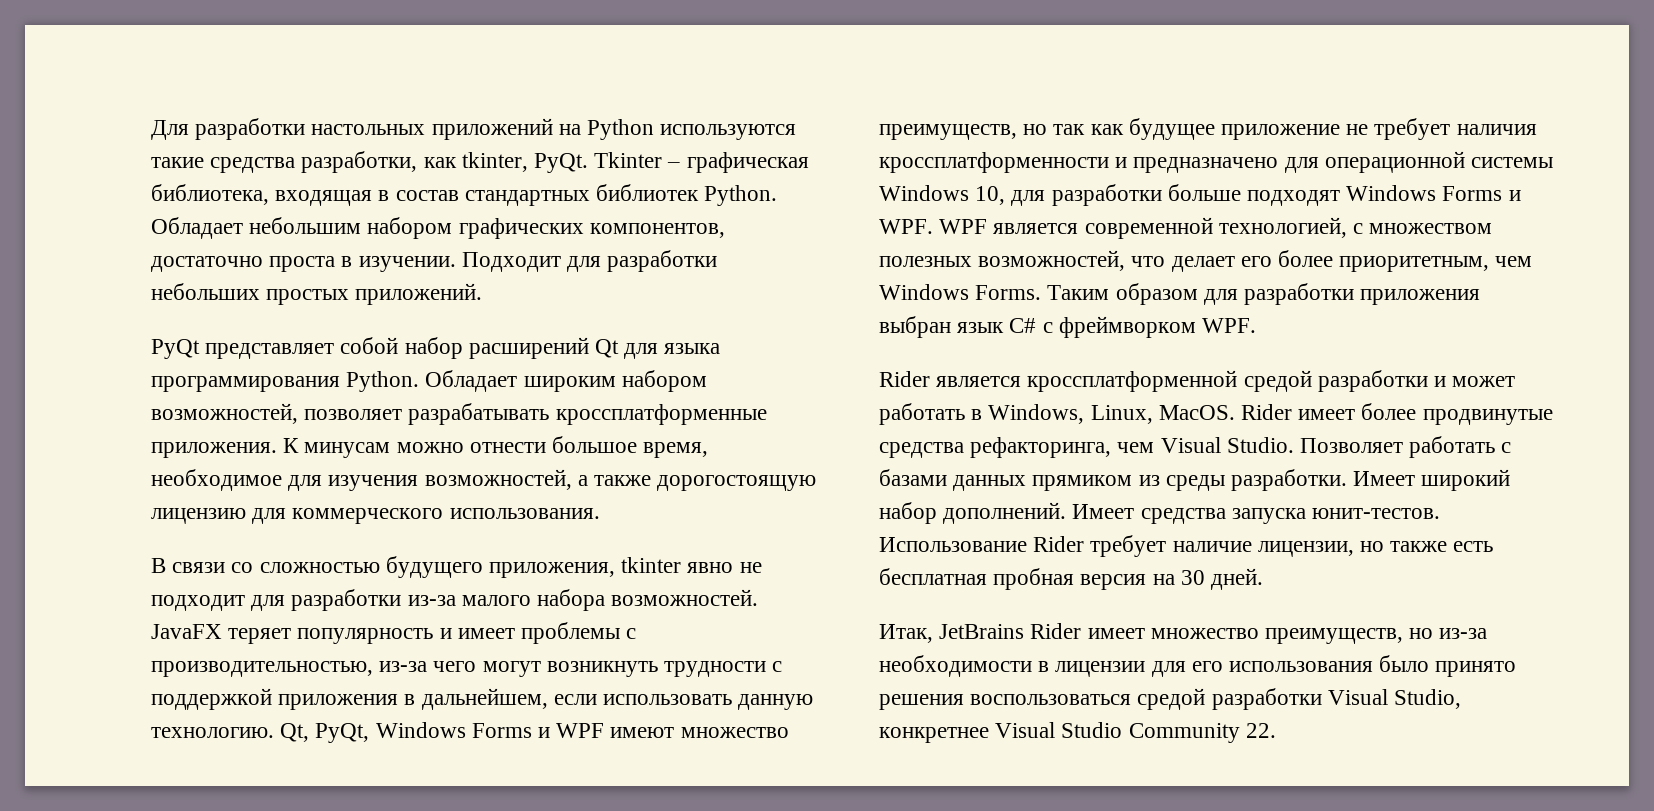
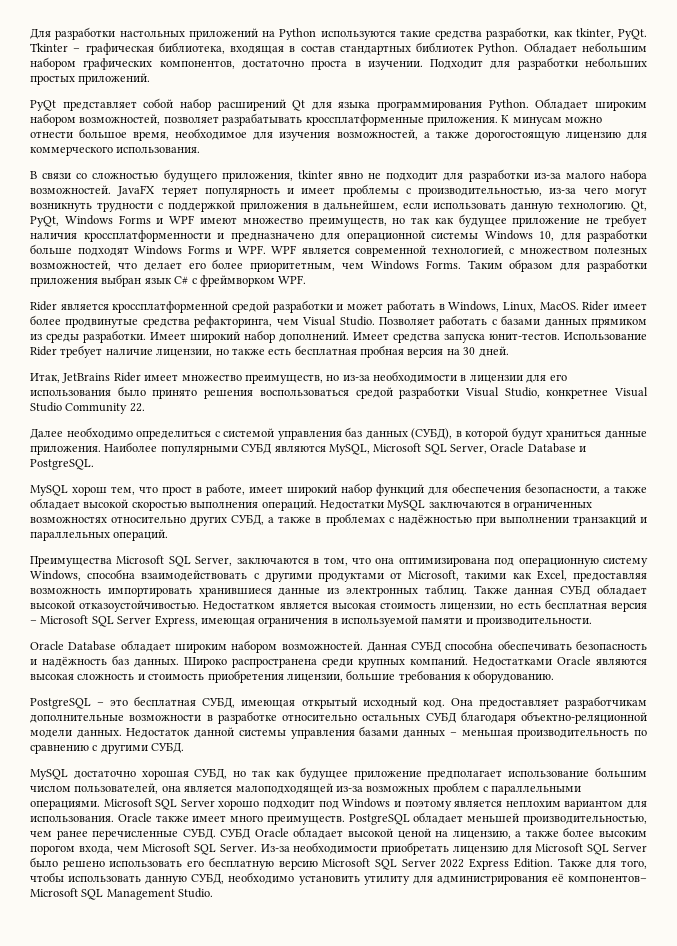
(1276, 730) none -> [30,427,648,440] [30,442,587,455] [30,459,94,470] [30,483,647,496] [30,498,593,511] [30,513,648,526] [30,529,169,541] [30,555,649,567] [30,569,647,582] [30,584,647,597] [30,599,647,612] [30,615,593,627] [30,640,647,653] [30,655,647,668] [30,670,555,683] [30,696,647,709] [30,711,647,724] [30,726,648,739] [30,742,185,754] [30,767,647,780] [30,782,582,795] [30,798,648,810] [30,812,647,825] [30,827,647,840] [30,842,647,855] [30,857,647,870] [30,872,648,885] [30,888,214,900] // Далее необходимо определиться с системой управления баз данных (СУБД), в которой будут храниться данные приложения. Наиболее популярными СУБД являются MySQL, Microsoft SQL Server, Oracle Database и PostgreSQL. // MySQL хорош тем, что прост в работе, имеет широкий набор функций для обеспечения безопасности, а также обладает высокой скоростью выполнения операций. Недостатки MySQL заключаются в ограниченных возможностях относительно других СУБД, а также в проблемах с надёжностью при выполнении транзакций и параллельных операций. // Преимущества Microsoft SQL Server, заключаются в том, что она оптимизирована под операционную систему Windows, способна взаимодействовать с другими продуктами от Microsoft, такими как Excel, предоставляя возможность импортировать хранившиеся данные из электронных таблиц. Также данная СУБД обладает высокой отказоустойчивостью. Недостатком является высокая стоимость лицензии, но есть бесплатная версия – Microsoft SQL Server Express, имеющая ограничения в используемой памяти и производительности. // Oracle Database обладает широким набором возможностей. Данная СУБД способна обеспечивать безопасность и надёжность баз данных. Широко распространена среди крупных компаний. Недостатками Oracle являются высокая сложность и стоимость приобретения лицензии, большие требования к оборудованию. // PostgreSQL – это бесплатная СУБД, имеющая открытый исходный код. Она предоставляет разработчикам дополнительные возможности в разработке относительно остальных СУБД благодаря объектно-реляционной модели данных. Недостаток данной системы управления базами данных – меньшая производительность по сравнению с другими СУБД. // MySQL достаточно хорошая СУБД, но так как будущее приложение предполагает использование большим числом пользователей, она является малоподходящей из-за возможных проблем с параллельными операциями. Microsoft SQL Server хорошо подходит под Windows и поэтому является неплохим вариантом для использования. Oracle также имеет много преимуществ. PostgreSQL обладает меньшей производительностью, чем ранее перечисленные СУБД. СУБД Oracle обладает высокой ценой на лицензию, а также более высоким порогом входа, чем Microsoft SQL Server. Из-за необходимости приобретать лицензию для Microsoft SQL Server было решено использовать его бесплатную версию Microsoft SQL Server 2022 Express Edition. Также для того, чтобы использовать данную СУБД, необходимо установить утилиту для администрирования её компонентов– Microsoft SQL Management Studio.

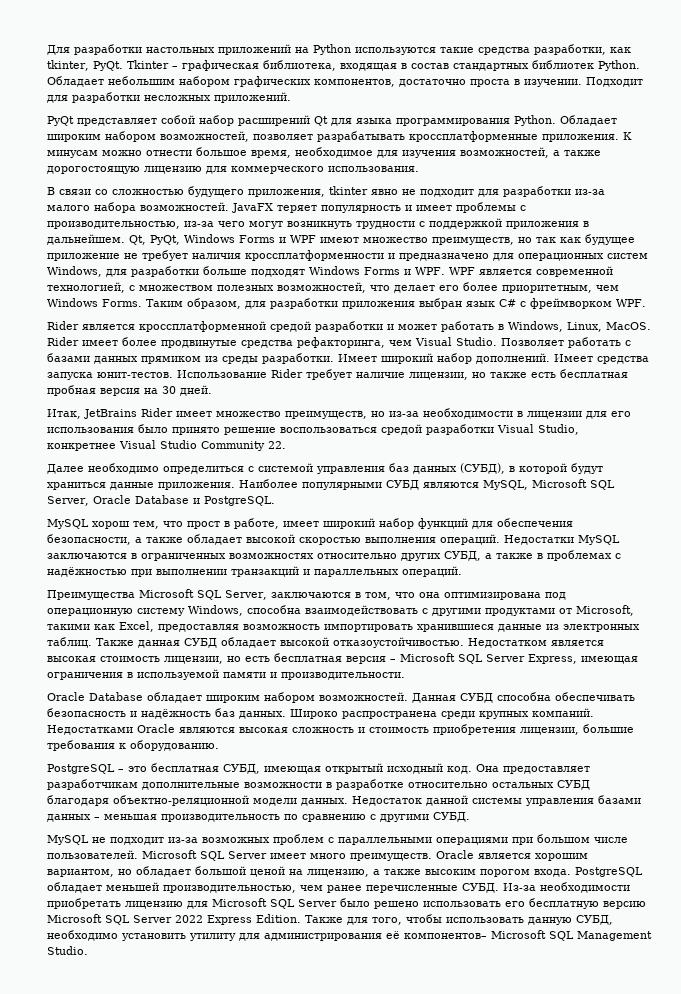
[585,57,647,68] [30,75,75,85] небольших простых -> [144,95,211,101] несложных
[323,200,627,212] дальнейшем, если использовать данную технологию. -> [47,234,125,245] дальнейшем.
[346,230,554,242] операционной системы Windows 10, -> [518,253,648,261] [47,266,102,277] операционных систем Windows,
[509,259,554,272] образом -> [187,298,241,309] образом,
[204,389,254,399] решения -> [224,427,276,435] решение
[73,767,647,780] [30,783,333,794] достаточно хорошая СУБД, но так как будущее приложение предполагает использование большим числом пользователей, она является малоподходящей -> [92,837,164,845] не подходит
[30,798,648,810] [30,813,345,825] операциями. Microsoft SQL Server хорошо подходит под Windows и поэтому является неплохим вариантом для использования. Oracle также имеет много преимуществ. -> [436,834,628,845] [47,850,588,861] [47,866,571,877] операциями при большом числе пользователей. Microsoft SQL Server имеет много преимуществ. Oracle является хорошим вариантом, но обладает большой ценой на лицензию, а также высоким порогом входа.
[220,827,647,839] [30,843,257,855] СУБД Oracle обладает высокой ценой на лицензию, а также более высоким порогом входа, чем Microsoft SQL Server. -> (499, 888) none

